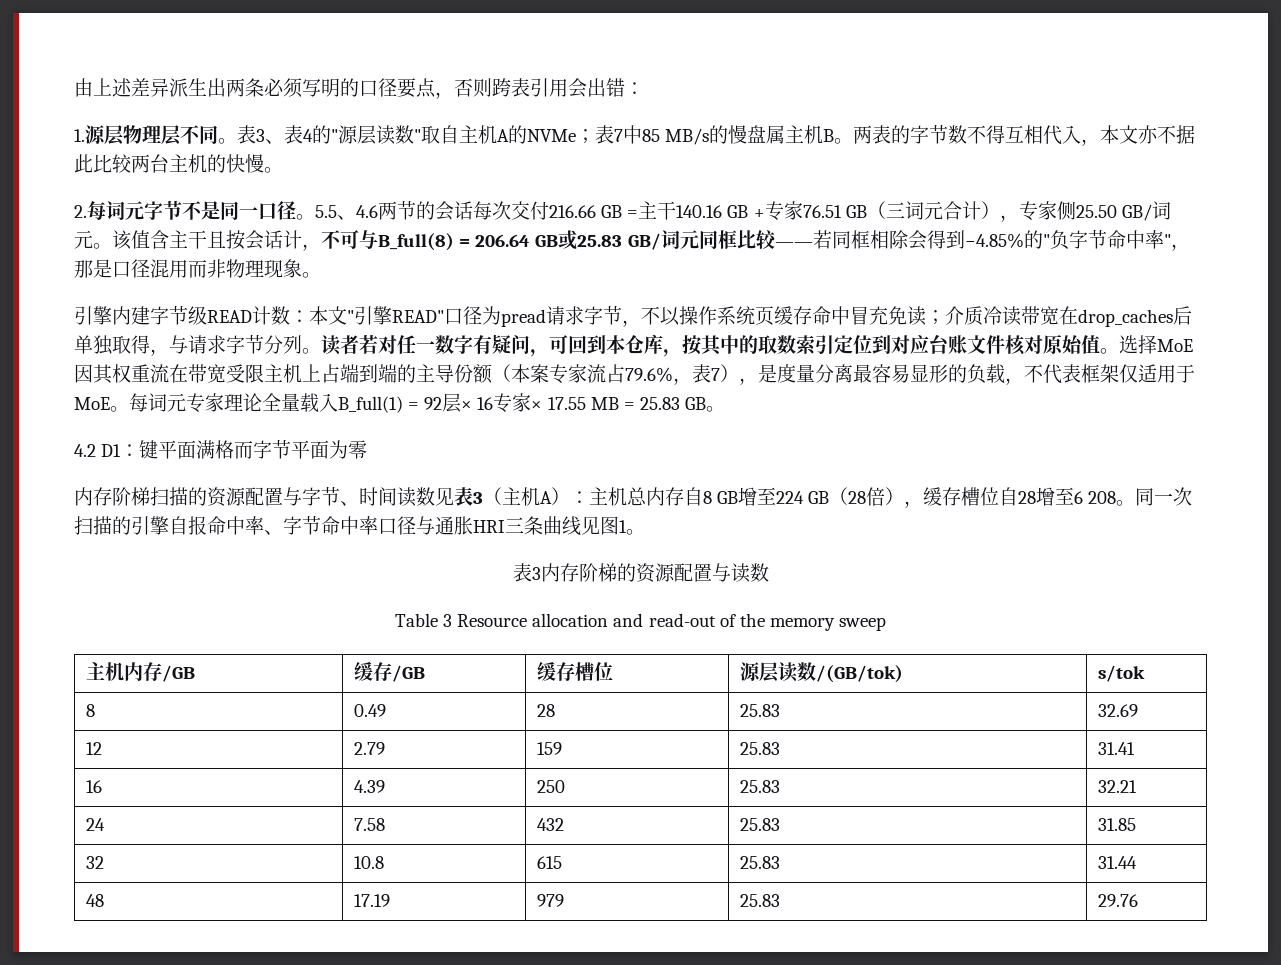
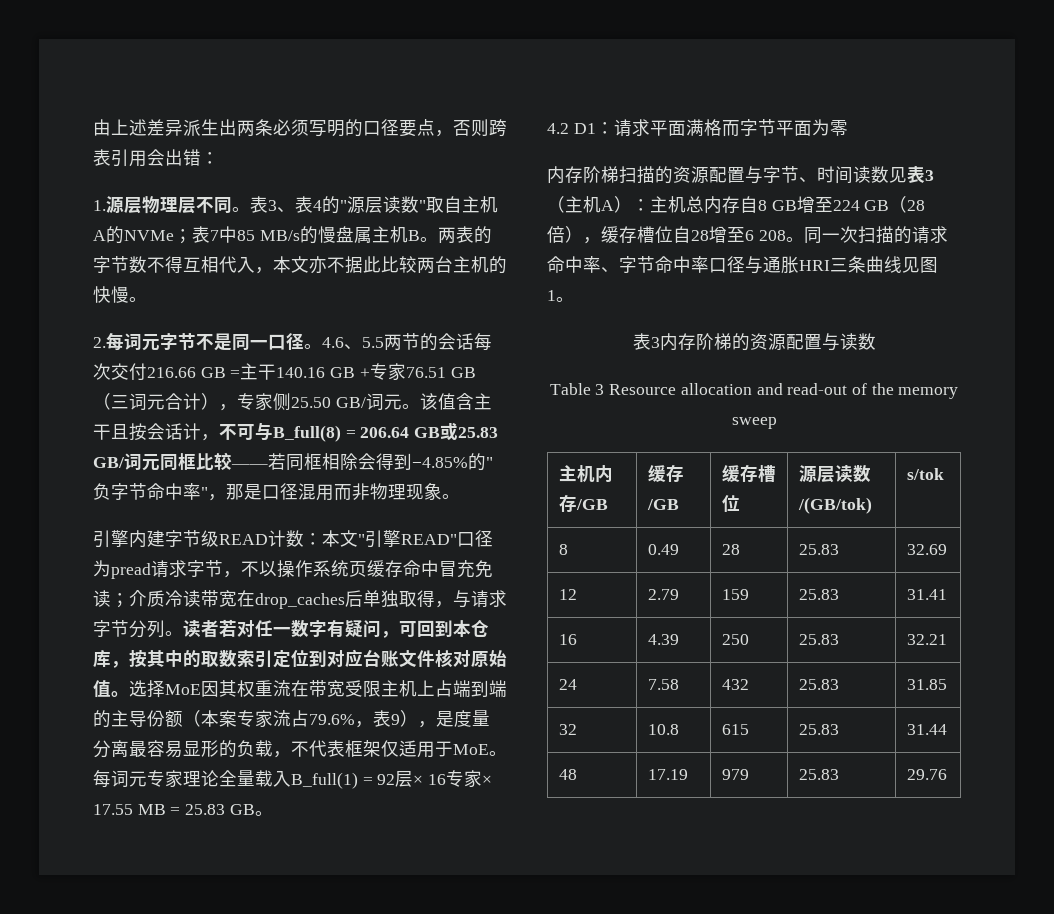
[315,205,378,220] 5.5、4.6 -> [322,337,384,349] 4.6、5.5
[711,368,720,381] 7 -> [391,714,400,725] 9
[139,440,159,459] 键 -> [613,119,650,137] 请求
[131,516,207,535] 引擎自报 -> [911,226,948,244] 请求

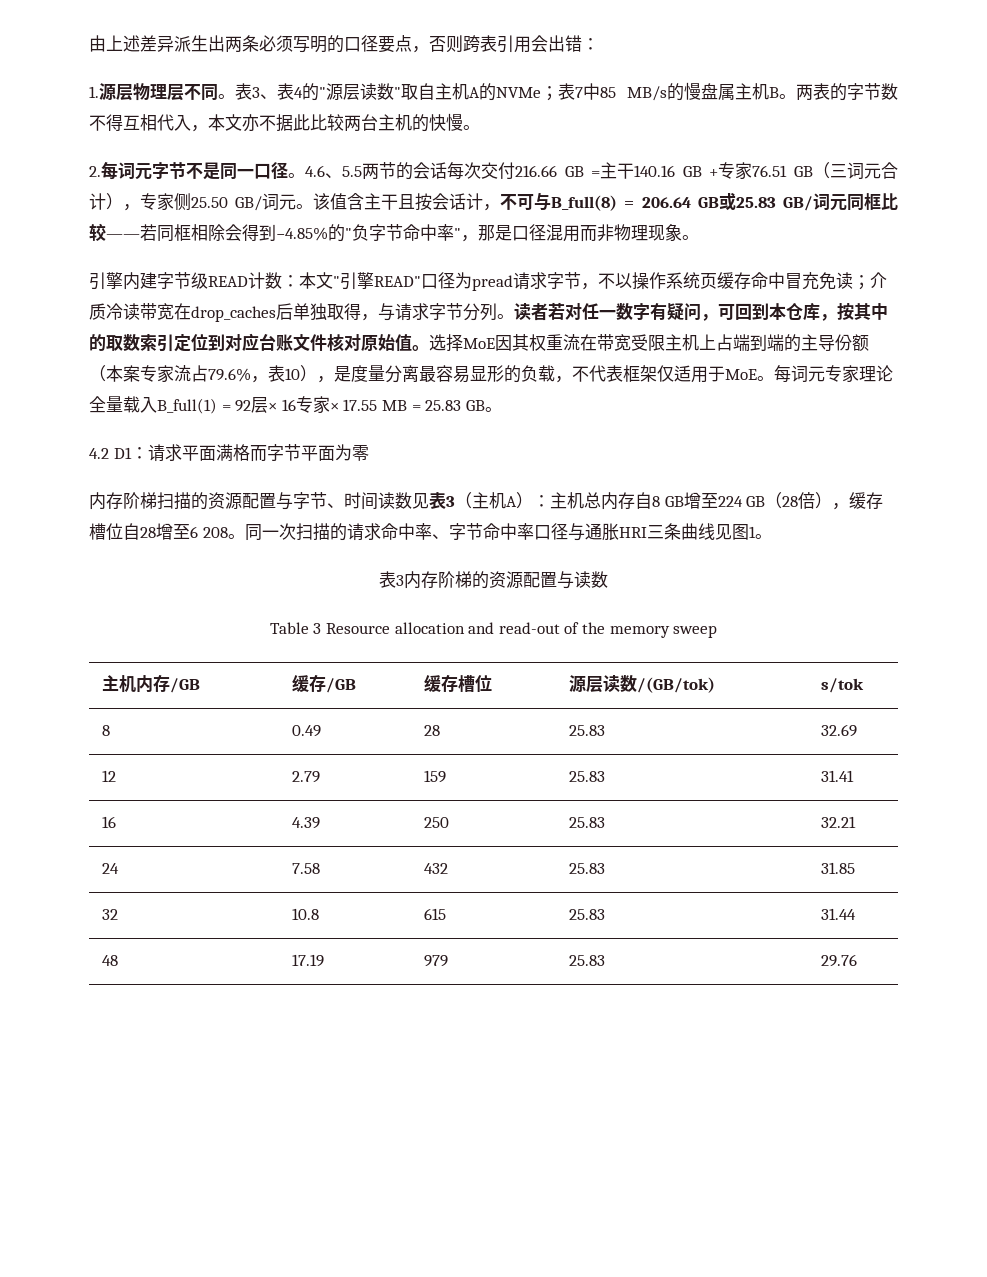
[391,714,400,725] 9 -> [285,368,300,380] 10

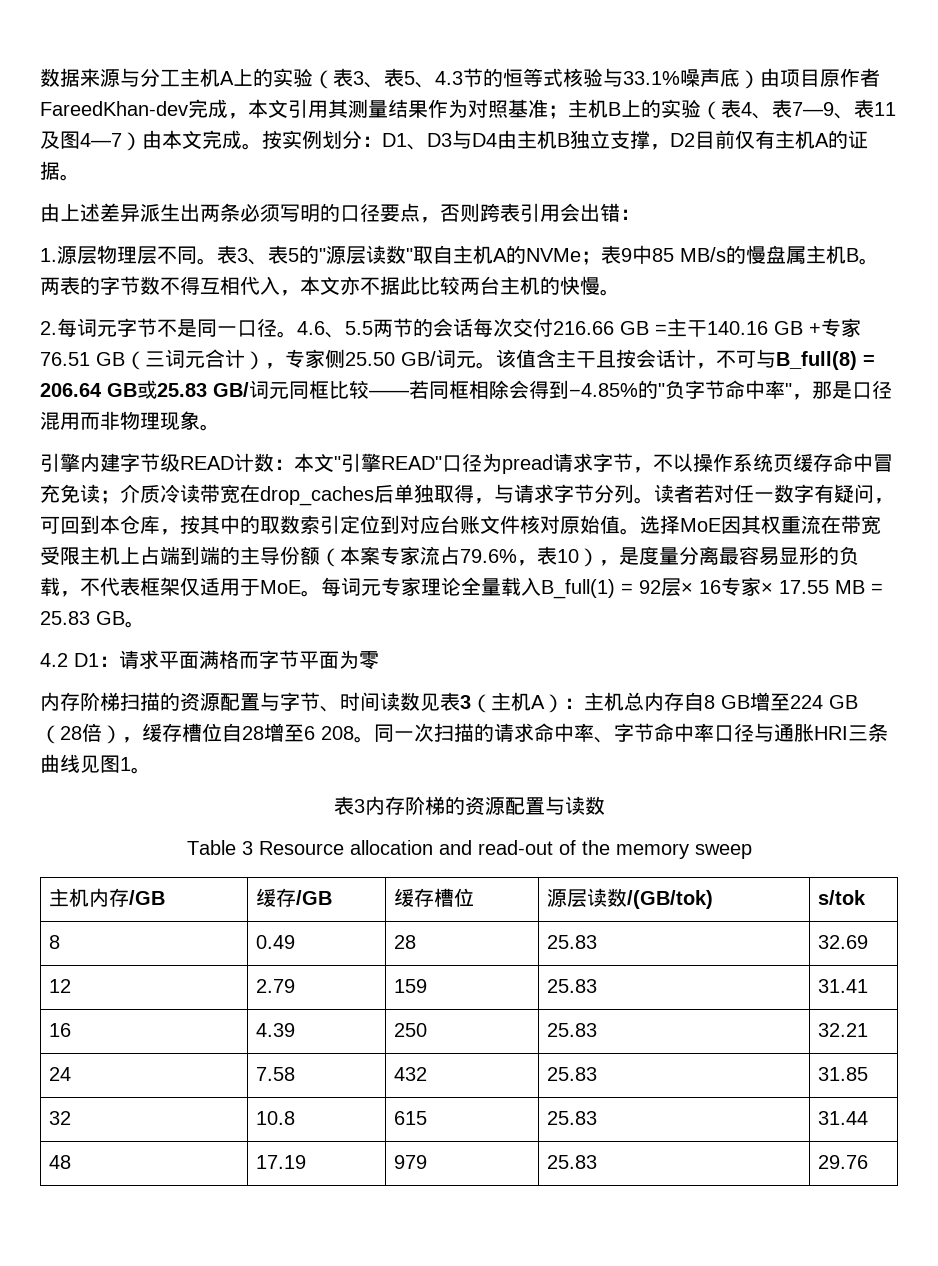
(89, 43) none -> [40,68,880,89] [40,99,896,120] [40,130,868,151] [40,161,80,181] 数据来源与分工主机A上的实验（表3、表5、4.3节的恒等式核验与33.1%噪声底）由项目原作者FareedKhan-dev完成，本文引用其测量结果作为对照基准；主机B上的实验（表4、表7—9、表11及图4—7）由本文完成。按实例划分：D1、D3与D4由主机B独立支撑，D2目前仅有主机A的证据。 //
[294,87,303,98] 4 -> [288,248,299,262] 5
[575,87,583,98] 7 -> [621,248,632,262] 9

